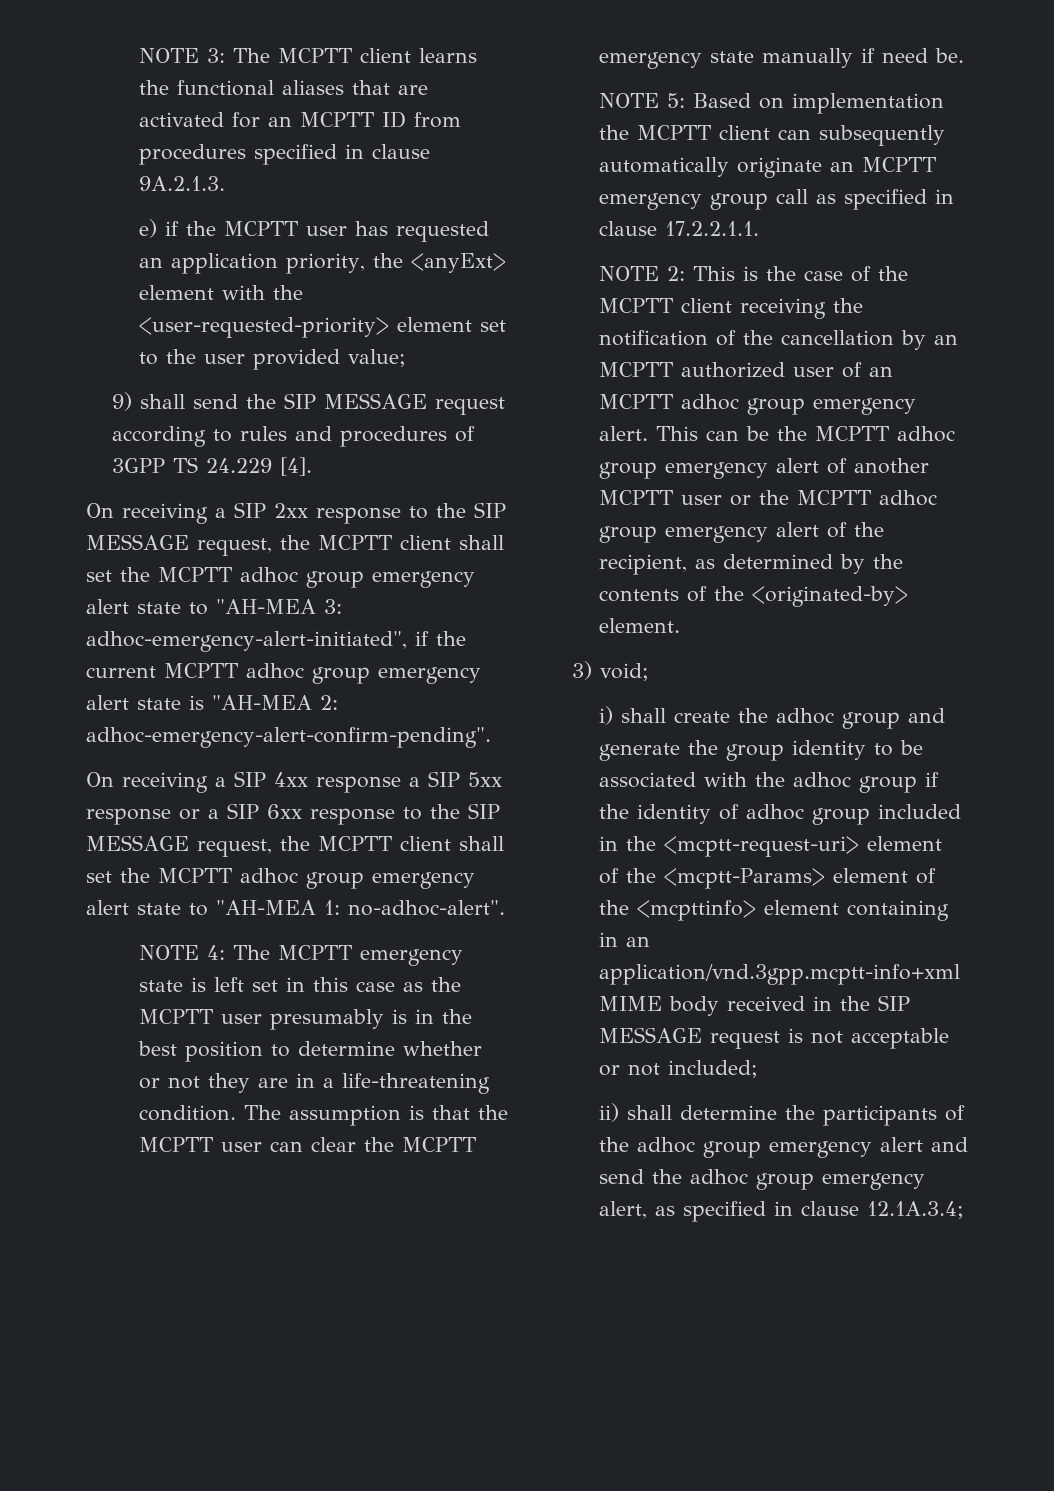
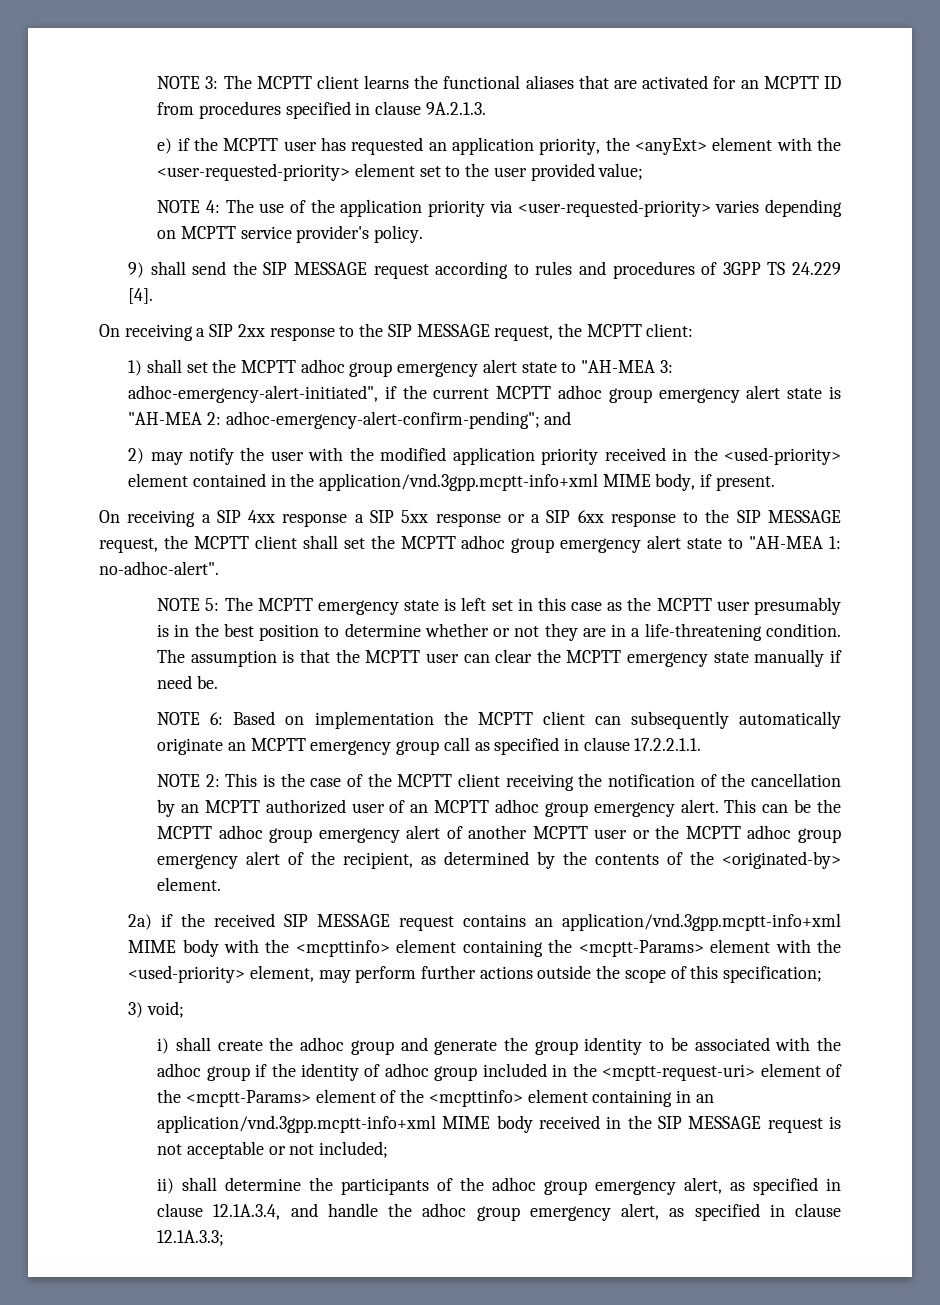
(406, 358) none -> [157,199,842,217] [157,225,424,243] // NOTE 4: The use of the application priority via <user-requested-priority> varies depending on MCPTT service provider's policy.
[400,535,451,550] client -> [646,323,694,337] [128,360,143,376] client: // 1)
[86,727,491,748] adhoc-emergency-alert-confirm-pending". -> [225,411,572,429] [128,447,841,465] [128,473,775,491] adhoc-emergency-alert-confirm-pending"; and // 2) may notify the user with the modified application priority received in the <used-priority> element contained in the application/vnd.3gpp.mcptt-info+xml MIME body, if present.
[206,945,225,960] 4: -> [205,598,220,611] 5:
[666,93,685,108] 5: -> [210,712,224,725] 6:
(680, 625) none -> [128,913,841,931] [128,939,841,957] [128,965,823,983] // 2a) if the received SIP MESSAGE request contains an application/vnd.3gpp.mcptt-info+xml MIME body with the <mcpttinfo> element containing the <mcptt-Params> element with the <used-priority> element, may perform further actions outside the scope of this specification;
[879,1137,968,1152] [598,1169,925,1190] [598,1201,964,1222] alert and send the adhoc group emergency alert, as specified in clause 12.1A.3.4; -> [684,1177,841,1195] [157,1203,841,1221] [157,1230,225,1246] alert, as specified in clause 12.1A.3.4, and handle the adhoc group emergency alert, as specified in clause 12.1A.3.3;

